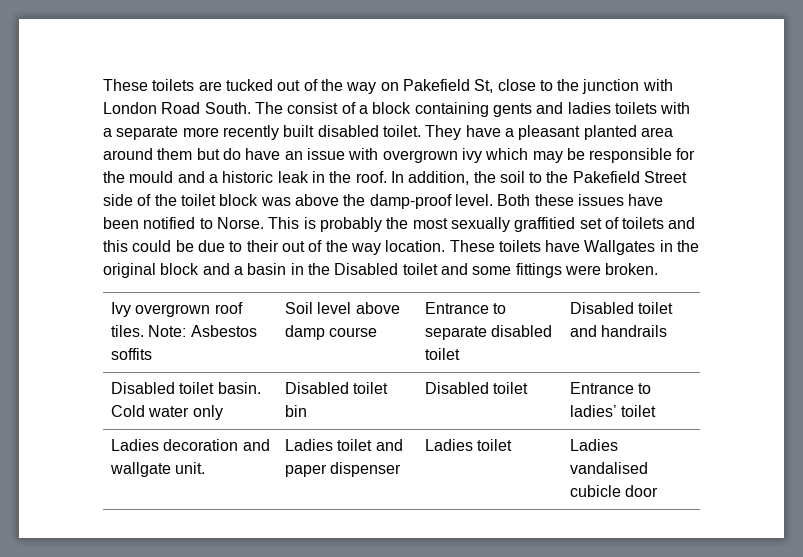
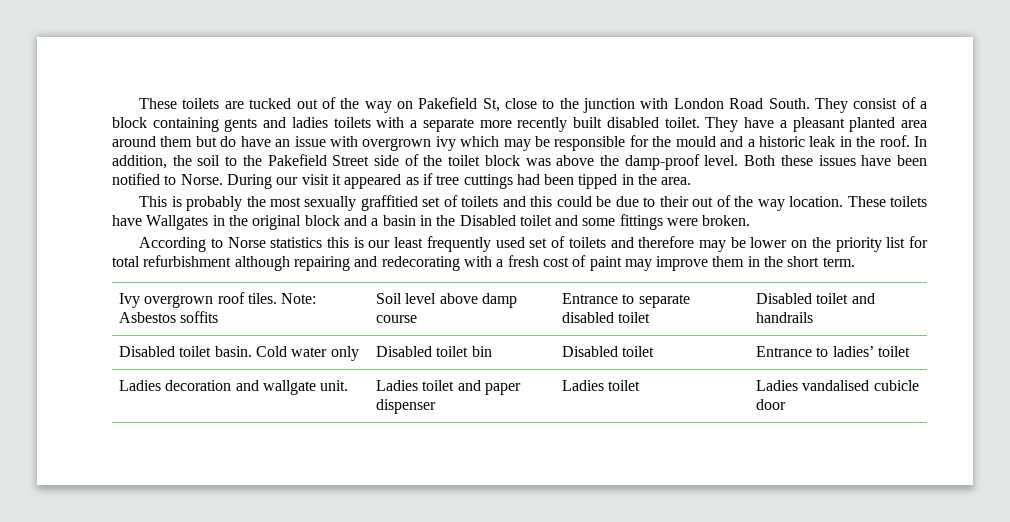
[254,102,283,114] The -> [814,98,848,113] They
(264, 223) none -> [226,173,692,189] During our visit it appeared as if tree cuttings had been tipped in the area. //
(659, 269) none -> [139,236,928,252] [112,255,855,271] // According to Norse statistics this is our least frequently used set of toilets and therefore may be lower on the priority list for total refurbishment although repairing and redecorating with a fresh cost of paint may improve them in the short term.

